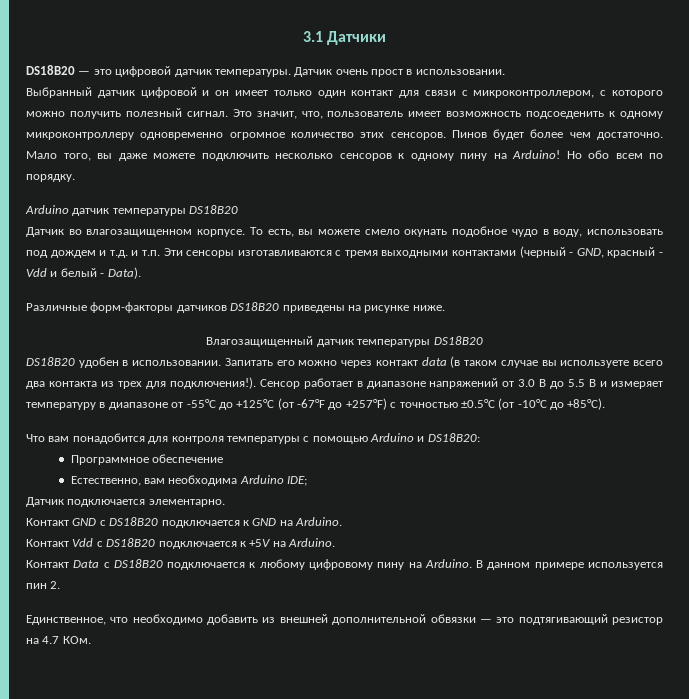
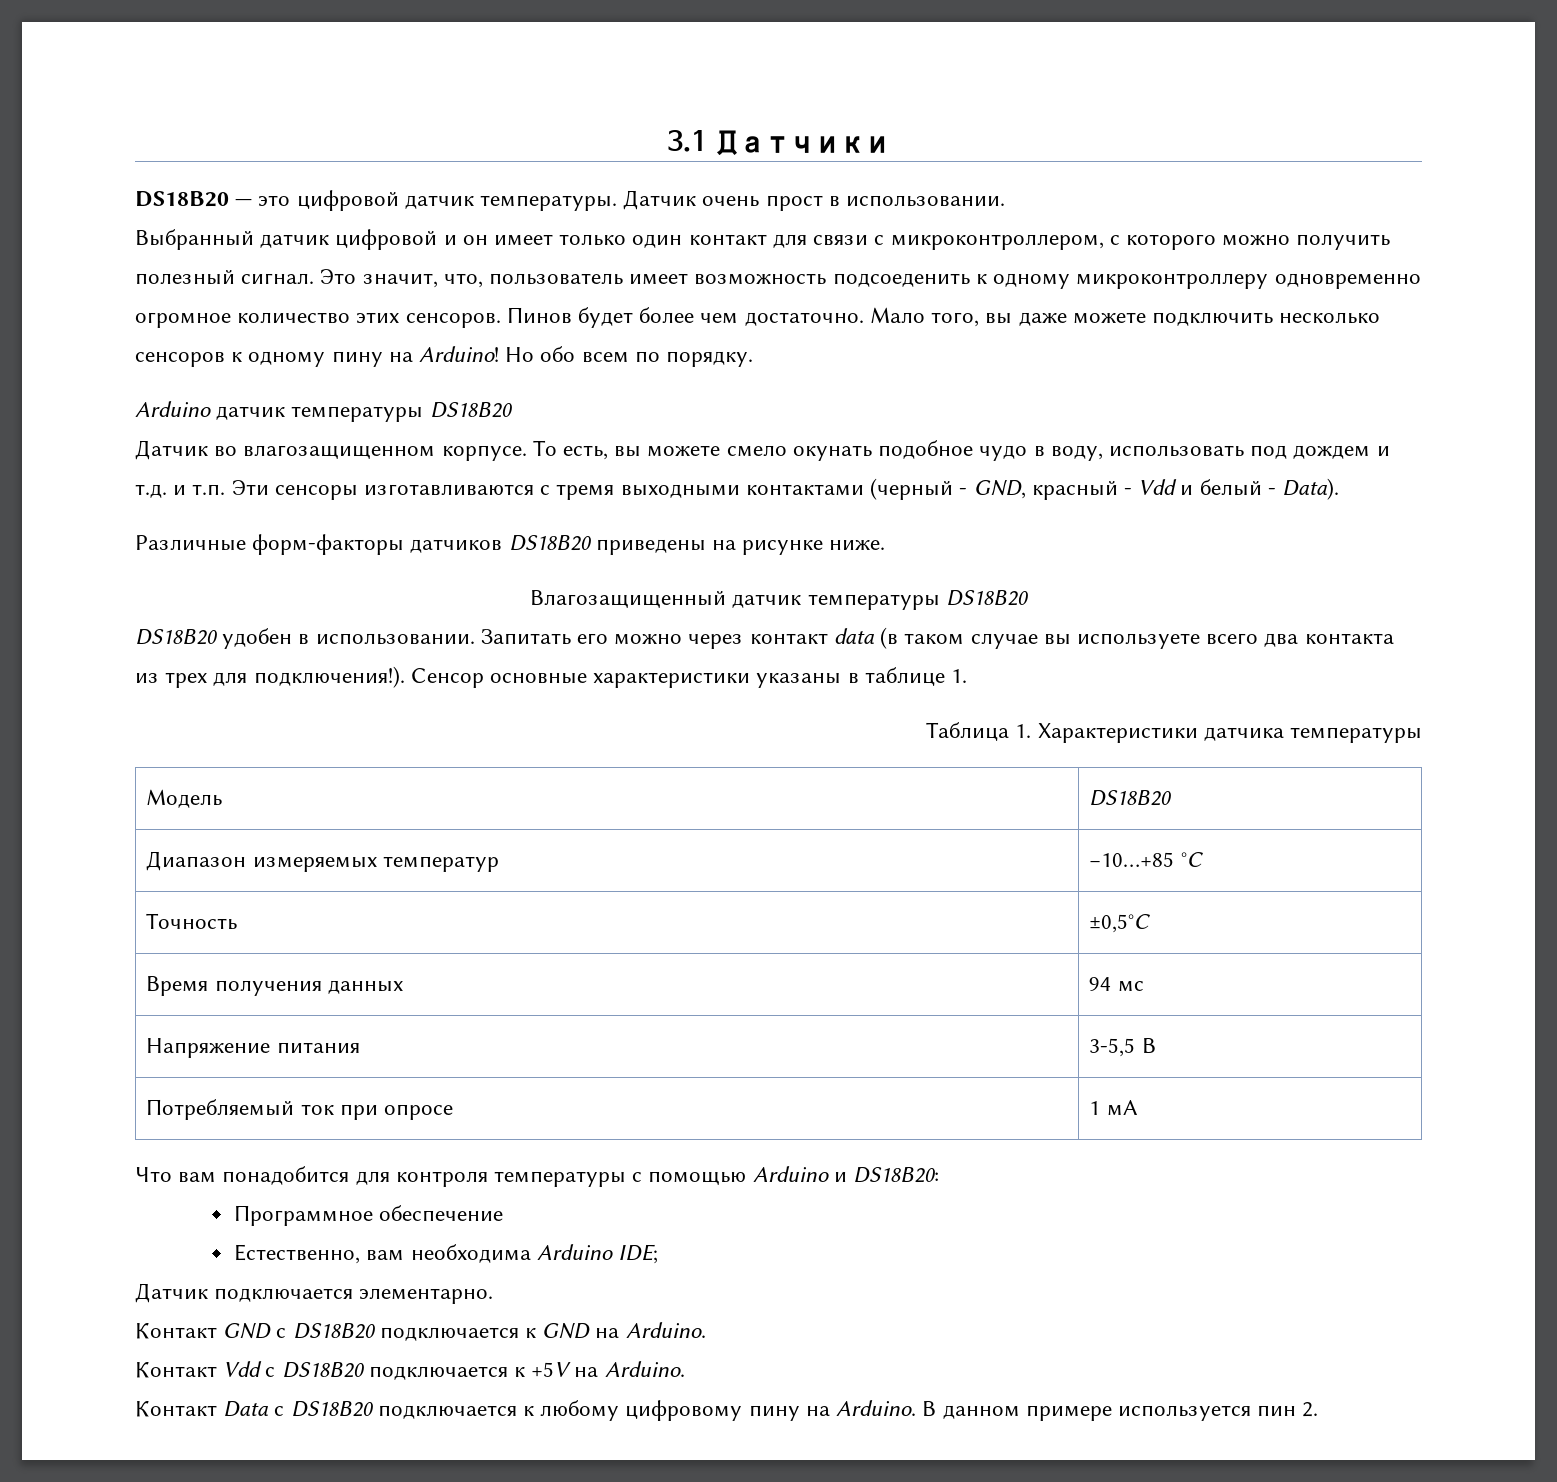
[303,378,664,389] [26,398,606,410] работает в диапазоне напряжений от 3.0 В до 5.5 В и измеряет температуру в диапазоне от -55°C до +125°C (от -67°F до +257°F) с точностью ±0.5°C (от -10°C до +85°C). -> [490,667,968,688] [926,722,1422,743] [146,789,223,808] [1089,790,1172,806] [146,851,499,872] [1089,852,1203,867] [146,913,238,930] [1089,914,1151,933] [146,976,403,996] [1089,977,1144,992] [146,1038,360,1058] [1089,1038,1156,1057] [146,1099,454,1120] [1089,1100,1138,1116] основные характеристики указаны в таблице 1. // Таблица 1. Характеристики датчика температуры // Модель | DS18B20 // Диапазон измеряемых температур | −10…+85 °C // Точность | ±0,5°C // Время получения данных | 94 мс // Напряжение питания | 3-5,5 В // Потребляемый ток при опросе | 1 мА
[26,614,664,625] [26,636,91,644] // Единственное, что необходимо добавить из внешней дополнительной обвязки — это подтягивающий резистор на 4.7 КОм. -> (1319, 1409) none

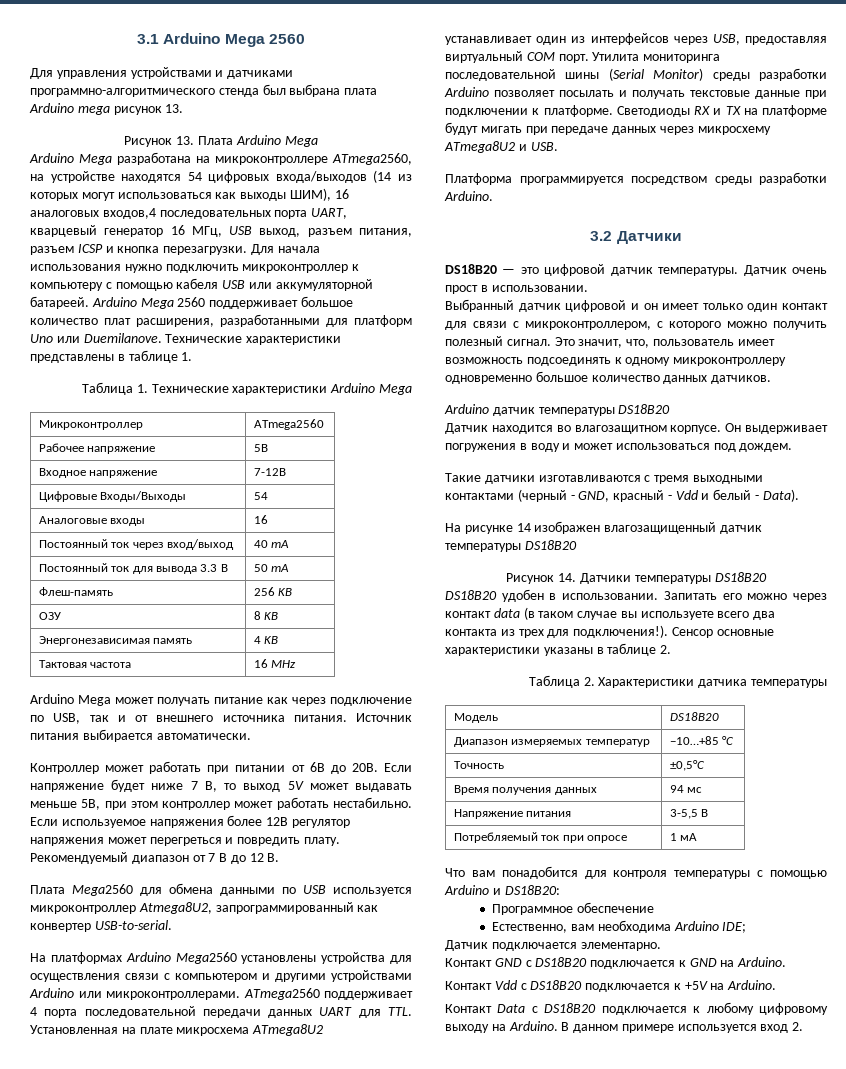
(708, 141) none -> [163,33,305,47] [30,67,294,79] [30,84,378,97] [29,103,184,115] [124,135,318,147] [29,152,412,165] [30,170,412,183] [30,188,349,201] [30,208,348,219] [30,225,412,237] [30,244,320,255] [30,264,360,273] [30,278,373,291] [30,296,353,309] [30,314,412,327] [30,333,342,345] [30,350,193,363] [82,382,412,395] [38,420,143,430] [253,419,324,430] [38,443,156,454] [253,444,268,452] [38,468,158,478] [253,468,286,476] [38,491,187,502] [253,492,268,500] [38,516,146,526] [253,515,268,524] [38,539,235,550] [253,540,290,548] [38,563,228,574] [253,564,290,572] [38,587,113,596] [253,587,293,596] [38,612,61,620] [253,611,279,620] [38,636,193,646] [253,636,279,644] [38,660,132,668] [253,659,297,668] [30,694,412,706] [30,713,412,724] [30,729,251,742] [30,761,412,774] [30,779,413,792] [30,797,412,810] [30,815,350,828] [30,837,340,846] [30,852,280,864] [30,883,412,896] [30,902,379,914] [30,920,172,932] [30,952,412,964] [30,970,412,982] [29,988,413,1000] [30,1006,412,1018] [30,1024,324,1036] [445,33,827,45] [445,51,721,63] [445,68,827,81] [444,87,827,99] [445,105,827,117] [445,122,771,135] [444,141,558,153] [445,172,827,185] [444,191,493,201] [590,231,613,241] Arduino Mega 2560 // Для управления устройствами и датчиками программно-алгоритмического стенда был выбрана плата Arduino mega рисунок 13. // Рисунок 13. Плата Arduino Mega // Arduino Mega разработана на микроконтроллере ATmega2560, на устройстве находятся 54 цифровых входа/выходов (14 из которых могут использоваться как выходы ШИМ), 16 аналоговых входов,4 последовательных порта UART, кварцевый генератор 16 МГц, USB выход, разъем питания, разъем ICSP и кнопка перезагрузки. Для начала использования нужно подключить микроконтроллер к компьютеру с помощью кабеля USB или аккумуляторной батареей. Arduino Mega 2560 поддерживает большое количество плат расширения, разработанными для платформ Uno или Duemilanove. Технические характеристики представлены в таблице 1. // Таблица 1. Технические характеристики Arduino Mega // Микроконтроллер | ATmega2560 // Рабочее напряжение | 5В // Входное напряжение | 7-12В // Цифровые Входы/Выходы | 54 // Аналоговые входы | 16 // Постоянный ток через вход/выход | 40 mA // Постоянный ток для вывода 3.3 В | 50 mA // Флеш-память | 256 KB // ОЗУ | 8 KB // Энергонезависимая память | 4 KB // Тактовая частота | 16 MHz // Arduino Mega может получать питание как через подключение по USB, так и от внешнего источника питания. Источник питания выбирается автоматически. // Контроллер может работать при питании от 6В до 20В. Если напряжение будет ниже 7 В, то выход 5V может выдавать меньше 5В, при этом контроллер может работать нестабильно. Если используемое напряжения более 12В регулятор напряжения может перегреться и повредить плату. Рекомендуемый диапазон от 7 В до 12 В. // Плата Mega2560 для обмена данными по USB используется микроконтроллер Atmega8U2, запрограммированный как конвертер USB-to-serial. // На платформах Arduino Mega2560 установлены устройства для осуществления связи с компьютером и другими устройствами Arduino или микроконтроллерами. ATmega2560 поддерживает 4 порта последовательной передачи данных UART для TTL. Установленная на плате микросхема ATmega8U2 устанавливает один из интерфейсов через USB, предоставляя виртуальный COM порт. Утилита мониторинга последовательной шины (Serial Monitor) среды разработки Arduino позволяет посылать и получать текстовые данные при подключении к платформе. Светодиоды RX и TX на платформе будут мигать при передаче данных через микросхему ATmega8U2 и USB. // Платформа программируется посредством среды разработки Arduino. // 3.2
[832,273,970,287] подсоеденить -> [526,357,611,366] подсоединять
[135,307,1381,328] [135,346,754,367] огромное количество этих сенсоров. Пинов будет более чем достаточно. Мало того, вы даже можете подключить несколько сенсоров к одному пину на Arduino! Но обо всем по порядку. -> [535,371,772,384] большое количество данных датчиков.
[214,440,1390,461] [135,480,358,500] во влагозащищенном корпусе. То есть, вы можете смело окунать подобное чудо в воду, использовать под дождем и т.д. и т.п. Эти сенсоры -> [491,423,828,434] [445,443,793,452] [445,473,535,484] находится во влагозащитном корпусе. Он выдерживает погружения в воду и может использоваться под дождем. // Такие датчики
[135,534,886,555] [530,590,802,608] Различные форм-факторы датчиков DS18B20 приведены на рисунке ниже. // Влагозащищенный датчик -> [445,521,762,534] [445,540,577,552] [506,573,631,584] На рисунке 14 изображен влагозащищенный датчик температуры DS18B20 // Рисунок 14. Датчики
[951,669,968,683] [926,722,1032,741] 1. // Таблица 1. -> [660,645,672,654] [528,675,595,688] 2. // Таблица 2.
[748,1405,800,1421] пину -> [445,1024,489,1033] выходу
[1257,1405,1297,1416] пин -> [760,1024,789,1033] вход

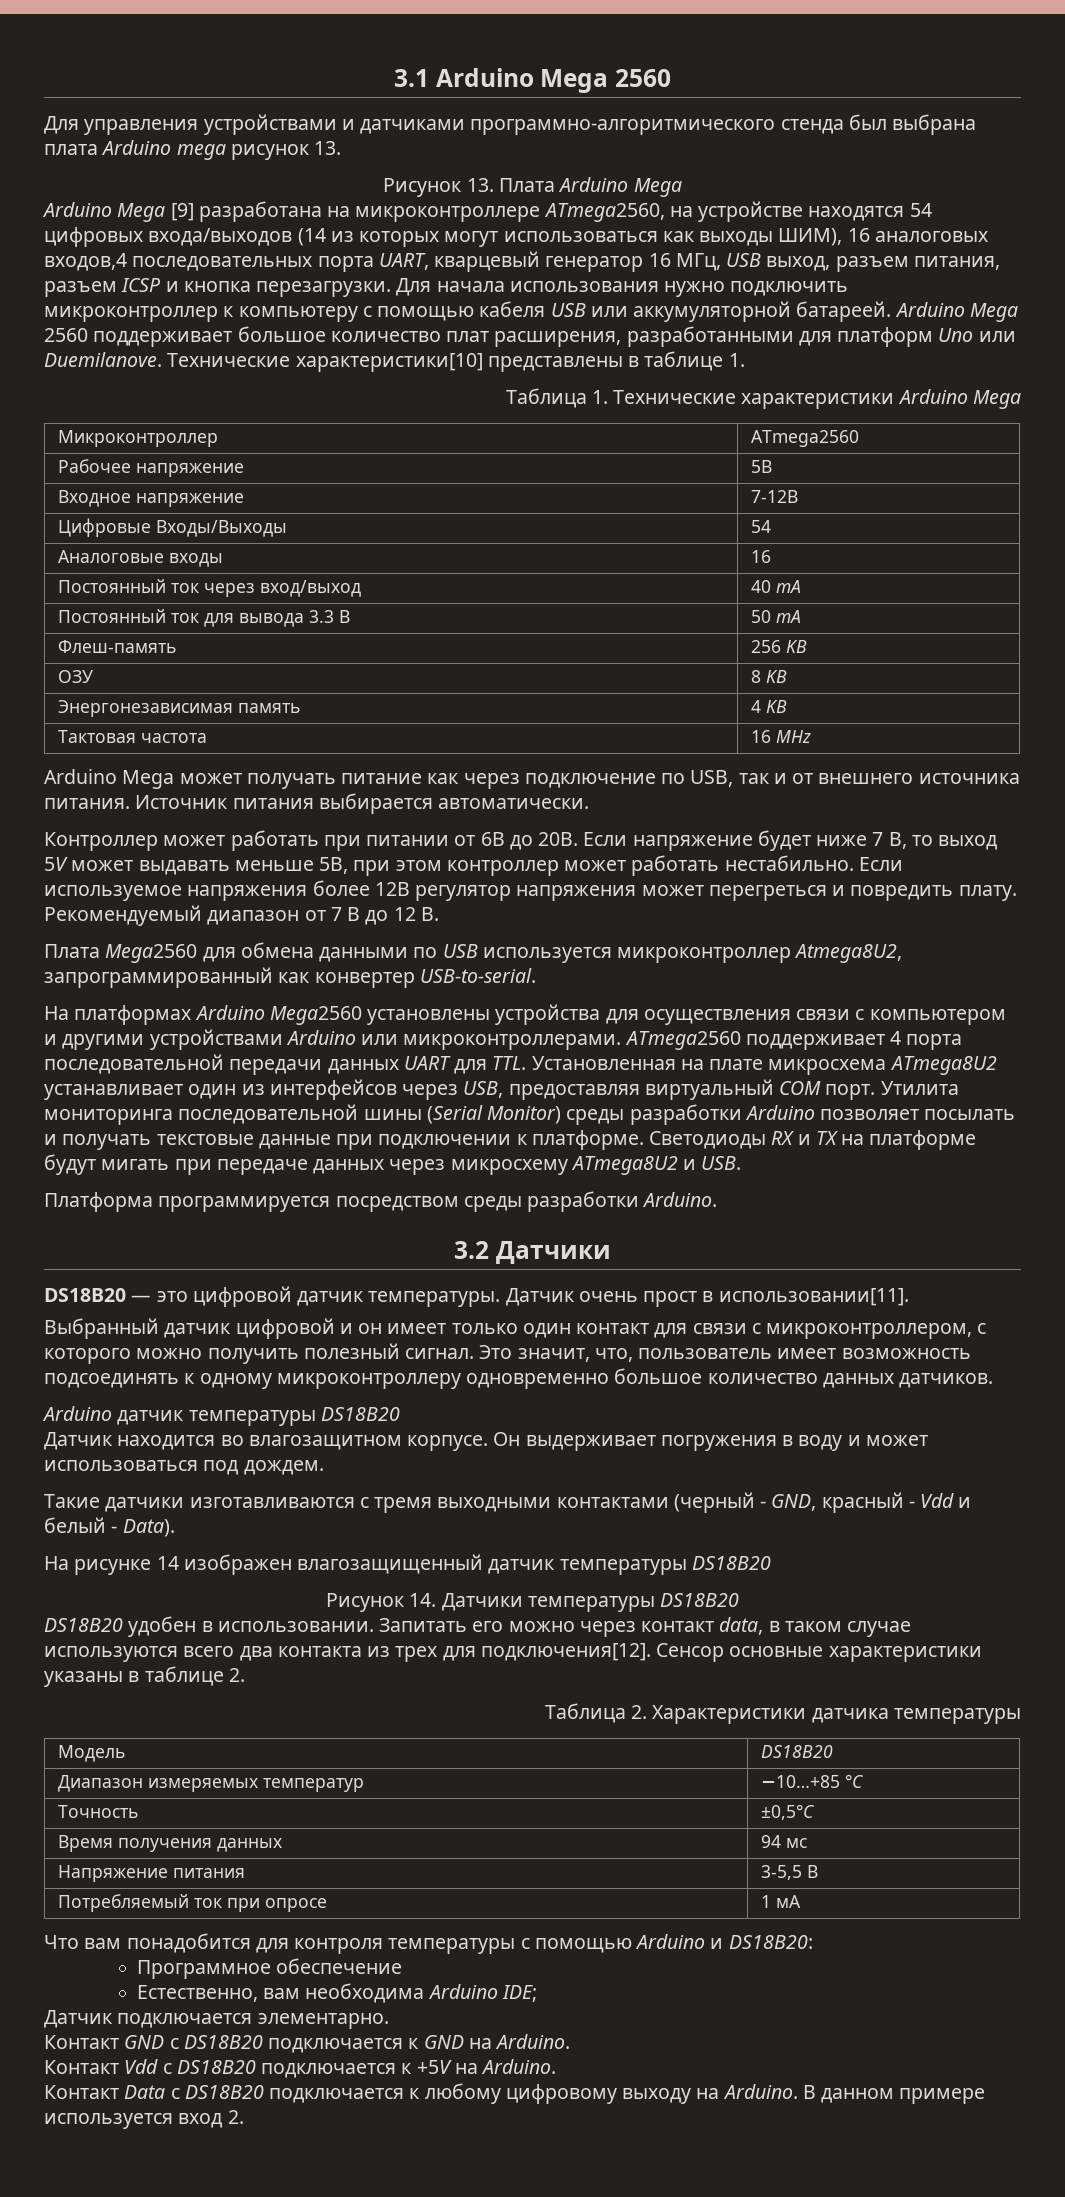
(112, 159) none -> [170,203,194,221] [9]
[246,336,342,345] характеристики -> [295,353,483,372] характеристики[10]
[491,285,588,292] использовании. -> [718,1288,909,1306] использовании[11].
[493,607,714,620] data (в таком случае вы используете -> [719,1617,912,1637] [44,1646,178,1662] data, в таком случае используются
[573,625,669,638] подключения!). -> [480,1643,651,1661] подключения[12].

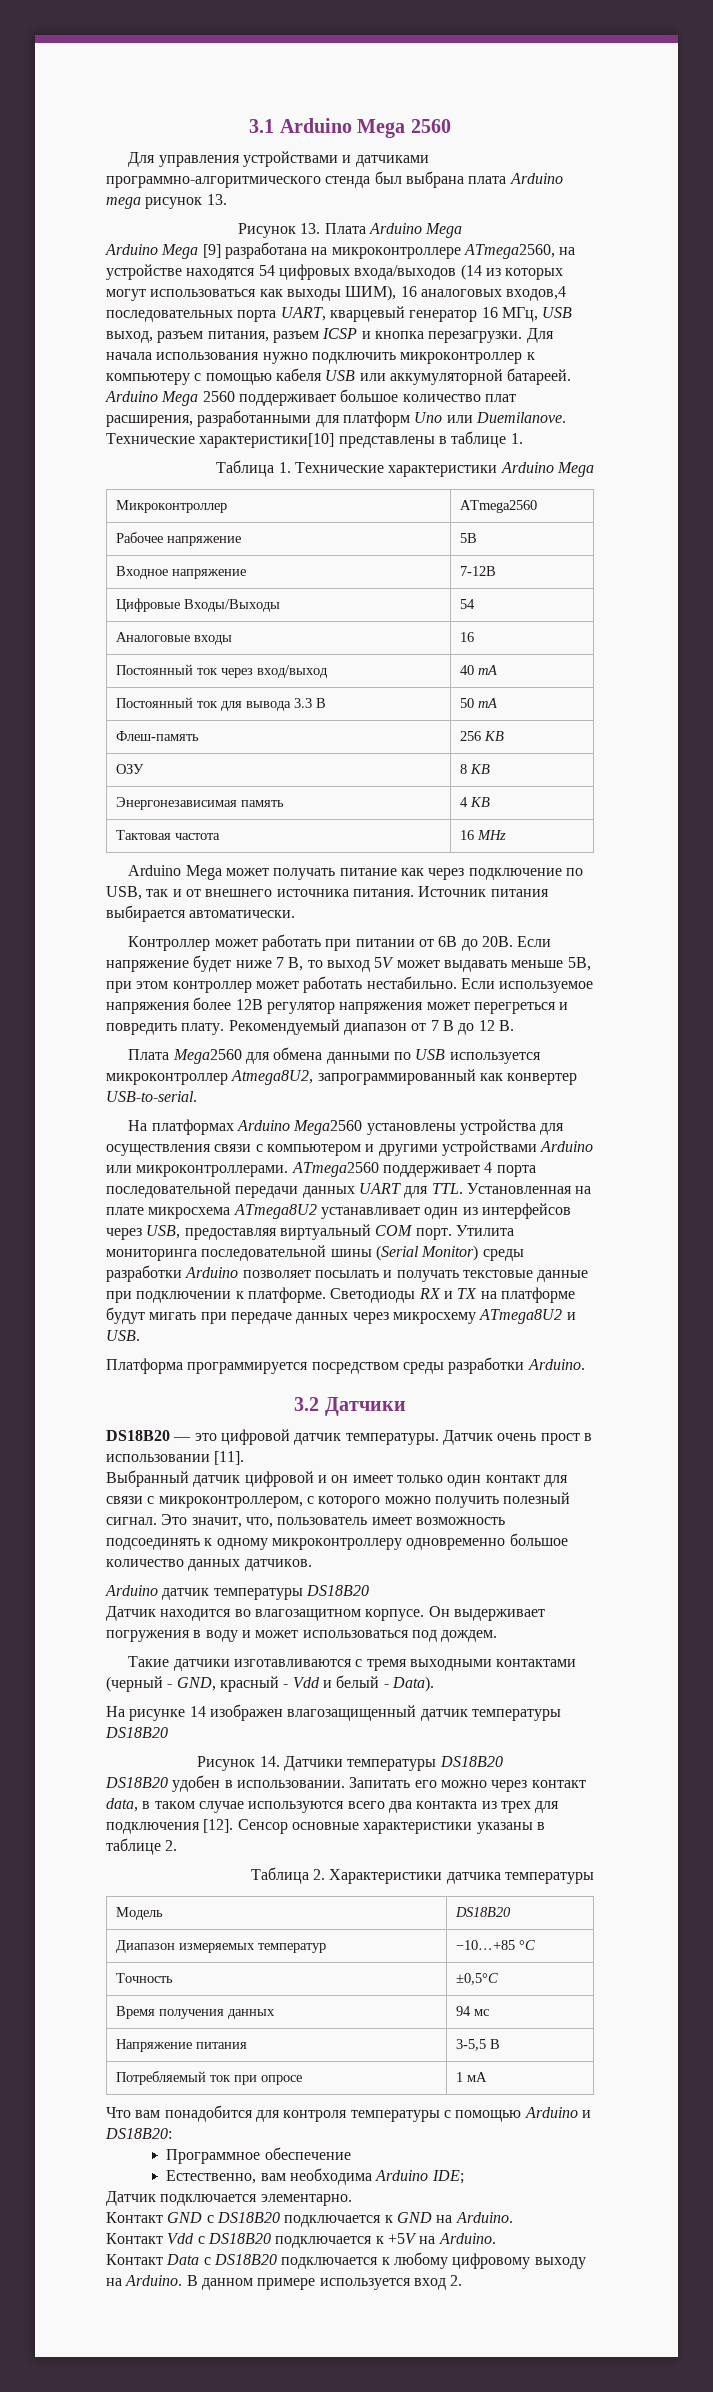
[718,1288,909,1306] использовании[11]. -> [106,1451,245,1465] использовании [11].
[480,1643,651,1661] подключения[12]. -> [106,1819,234,1834] подключения [12].

